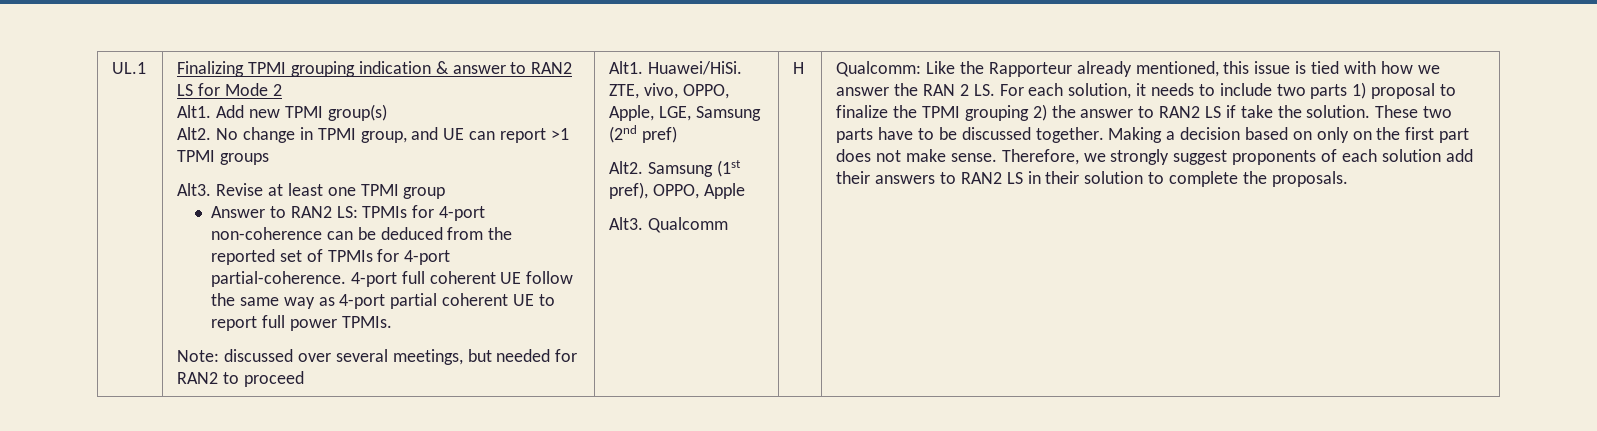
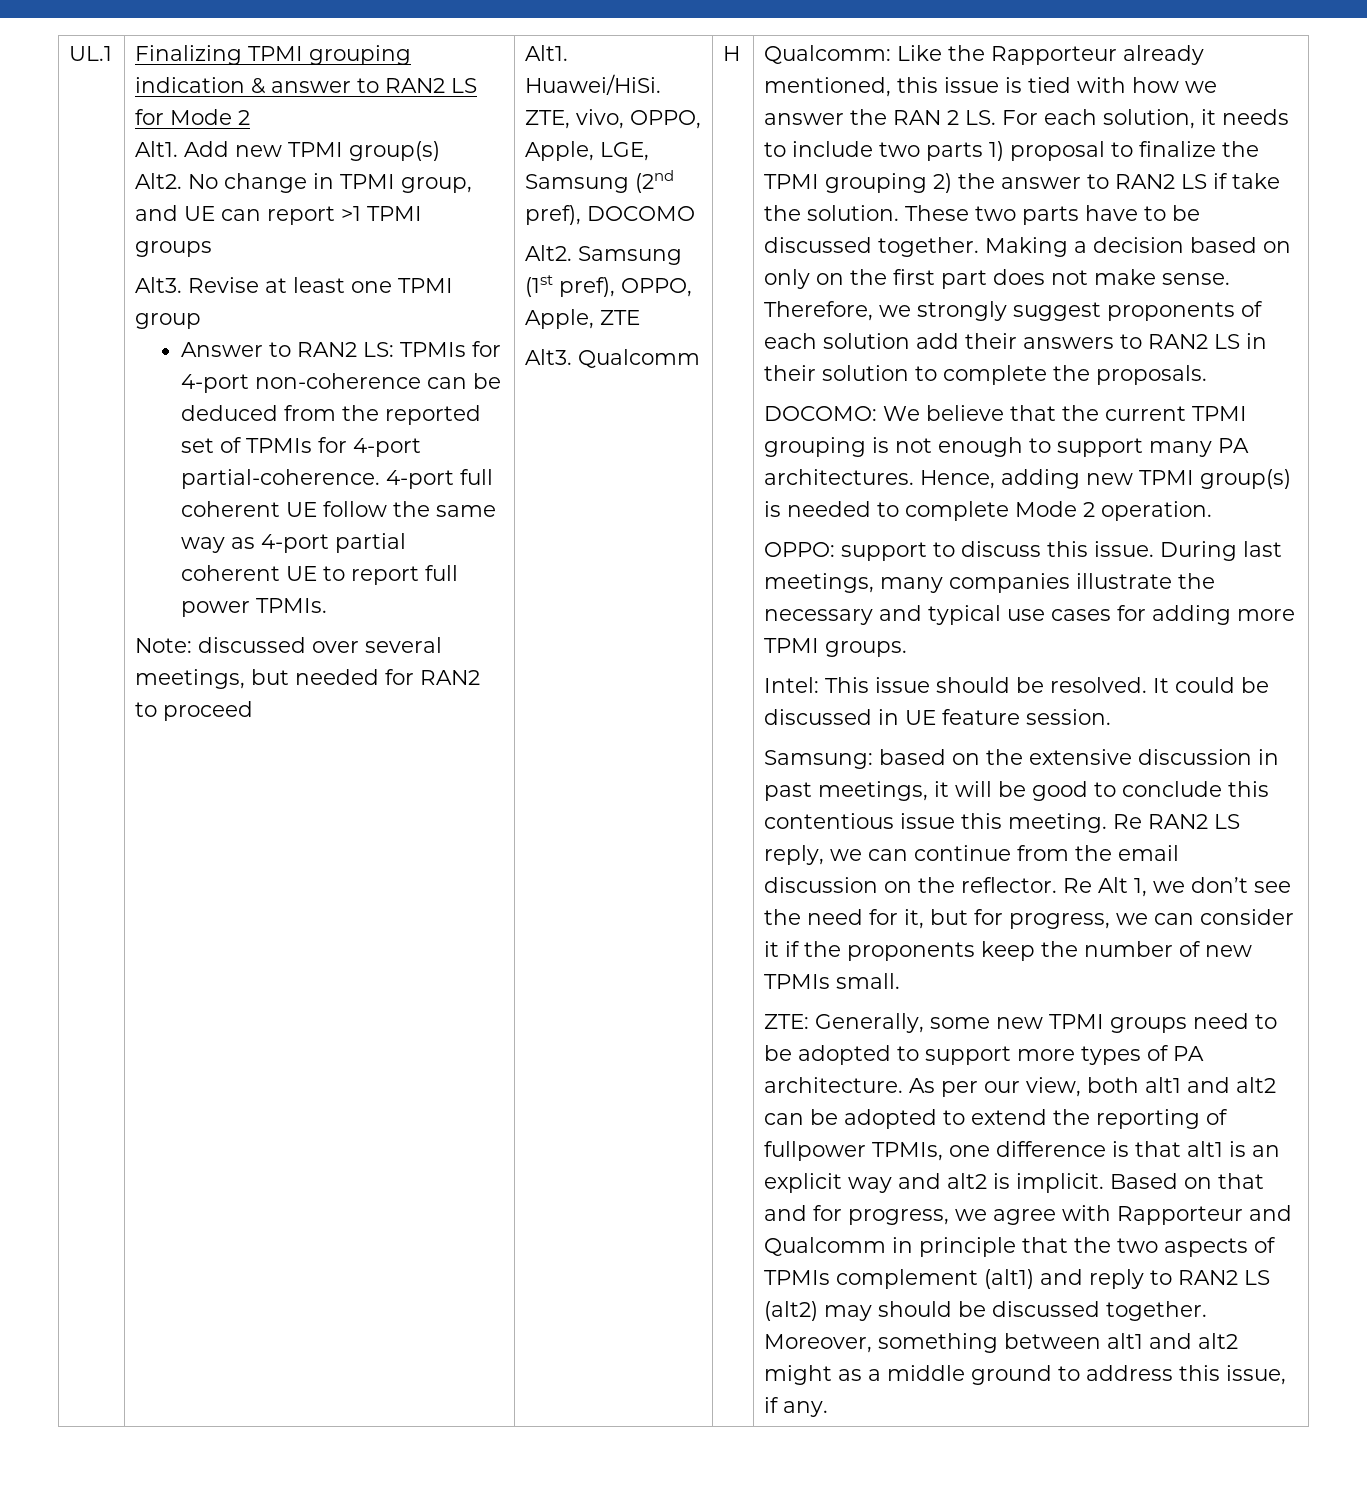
[642,126,678,143] pref) -> [525,205,696,225] pref), DOCOMO
[703,183,745,199] Apple -> [525,309,641,329] Apple, ZTE
(1348, 179) none -> [764,405,1248,421] [764,437,1250,457] [764,469,1292,489] [764,501,1213,521] [764,541,1283,561] [764,573,1216,593] [764,605,1296,625] [764,638,908,657] [764,677,1270,693] [764,709,1112,725] [764,749,1280,769] [764,781,1270,801] [764,813,1241,833] [764,845,1180,865] [764,877,1292,897] [764,909,1295,929] [764,941,1253,961] [764,973,901,989] [764,1013,1278,1033] [764,1045,1205,1065] [764,1077,1277,1097] [764,1109,1229,1129] [764,1141,1281,1161] [764,1173,1265,1193] [764,1205,1293,1225] [764,1237,1277,1257] [764,1269,1271,1289] [764,1301,1208,1321] [764,1333,1239,1353] [764,1365,1287,1385] [764,1397,829,1417] // DOCOMO: We believe that the current TPMI grouping is not enough to support many PA architectures. Hence, adding new TPMI group(s) is needed to complete Mode 2 operation. // OPPO: support to discuss this issue. During last meetings, many companies illustrate the necessary and typical use cases for adding more TPMI groups. // Intel: This issue should be resolved. It could be discussed in UE feature session. // Samsung: based on the extensive discussion in past meetings, it will be good to conclude this contentious issue this meeting. Re RAN2 LS reply, we can continue from the email discussion on the reflector. Re Alt 1, we don’t see the need for it, but for progress, we can consider it if the proponents keep the number of new TPMIs small. // ZTE: Generally, some new TPMI groups need to be adopted to support more types of PA architecture. As per our view, both alt1 and alt2 can be adopted to extend the reporting of fullpower TPMIs, one difference is that alt1 is an explicit way and alt2 is implicit. Based on that and for progress, we agree with Rapporteur and Qualcomm in principle that the two aspects of TPMIs complement (alt1) and reply to RAN2 LS (alt2) may should be discussed together. Moreover, something between alt1 and alt2 might as a middle ground to address this issue, if any.

